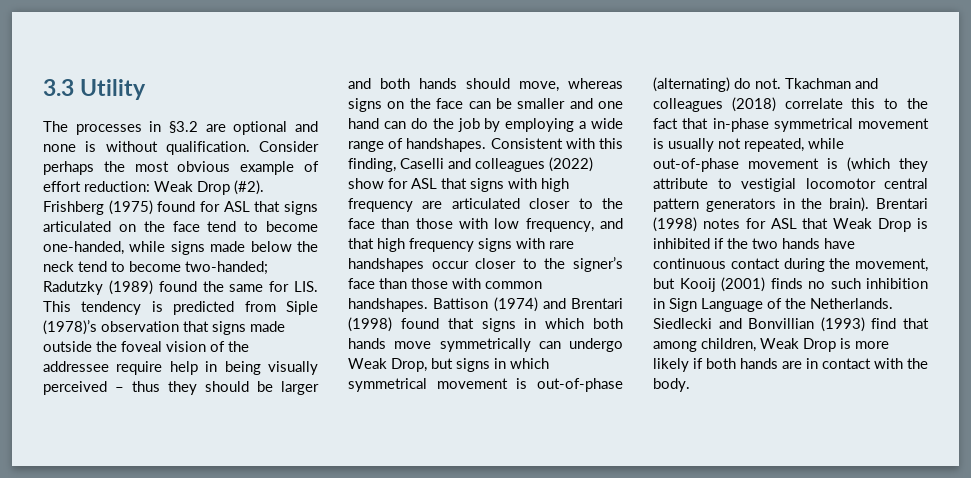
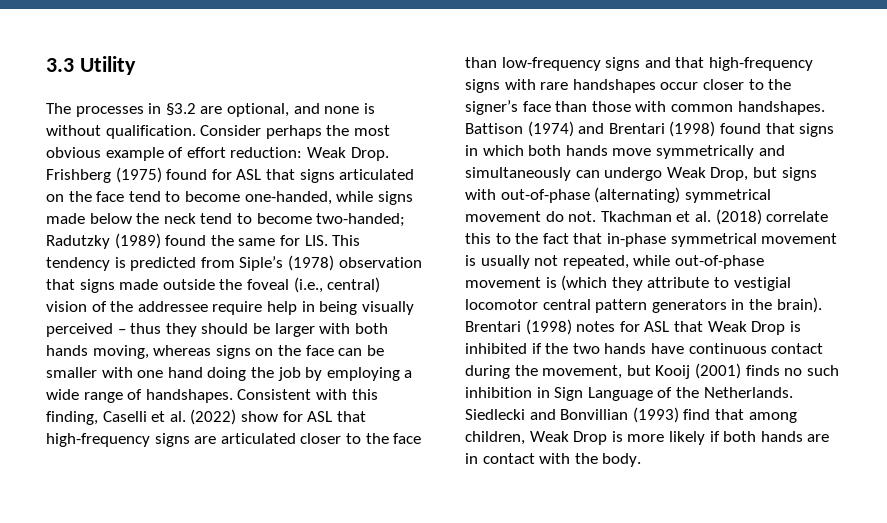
[233,121,288,135] optional -> [226,103,289,117] optional,
[197,180,264,195] Drop (#2). -> [350,147,389,161] Drop.
[286,301,318,315] [43,320,97,335] Siple (1978)’s -> [239,255,334,271] Siple’s (1978)
(162, 346) none -> [293,277,381,293] (i.e., central)
[348,78,559,92] and both hands should move, -> [319,323,388,334] [46,345,149,359] with both hands moving,
[569,98,593,109] and -> [101,367,133,378] with
[383,118,428,129] can do -> [207,367,247,381] doing
[448,158,545,172] and colleagues -> [151,411,186,422] et al.
[470,178,569,192] [348,198,413,212] signs with high frequency -> [46,433,190,447] high-frequency signs
[415,218,623,232] [348,238,474,252] those with low frequency, and that high frequency -> [501,57,813,71] low-frequency signs and that high-frequency
(531, 345) none -> [758,145,785,156] [465,167,571,181] and simultaneously
[494,358,549,369] [348,378,623,392] [653,77,730,92] in which symmetrical movement is out-of-phase (alternating) -> [465,187,771,203] [465,211,541,222] with out-of-phase (alternating) symmetrical movement
[855,78,878,89] [653,98,723,112] and colleagues -> [676,211,711,222] et al.

